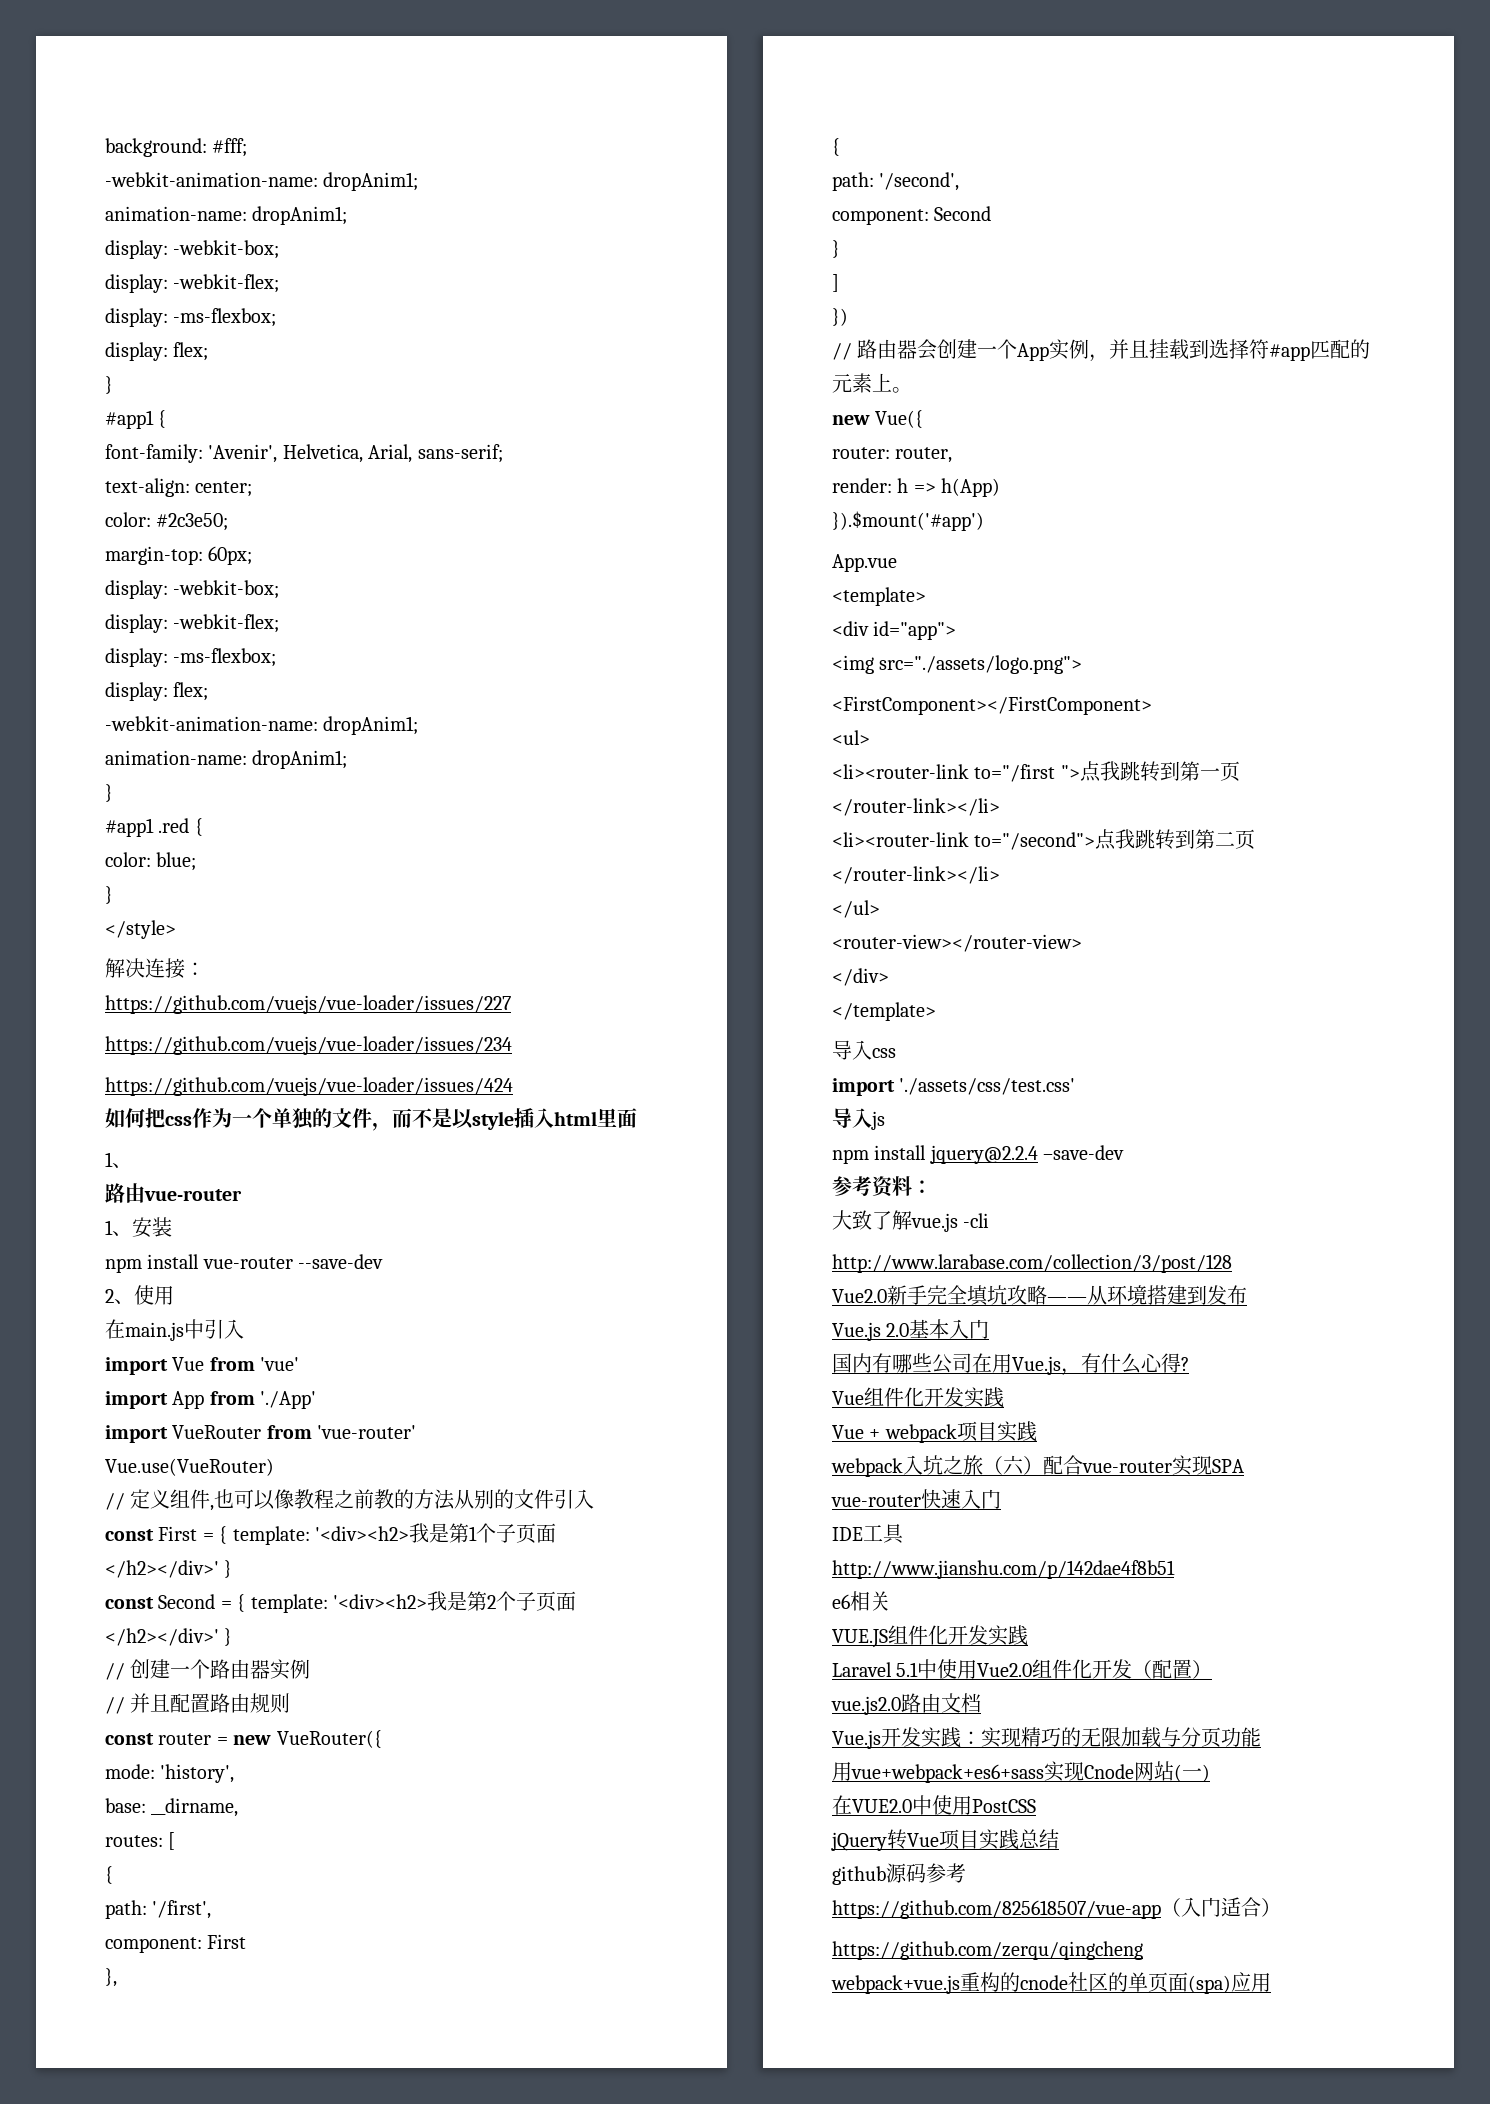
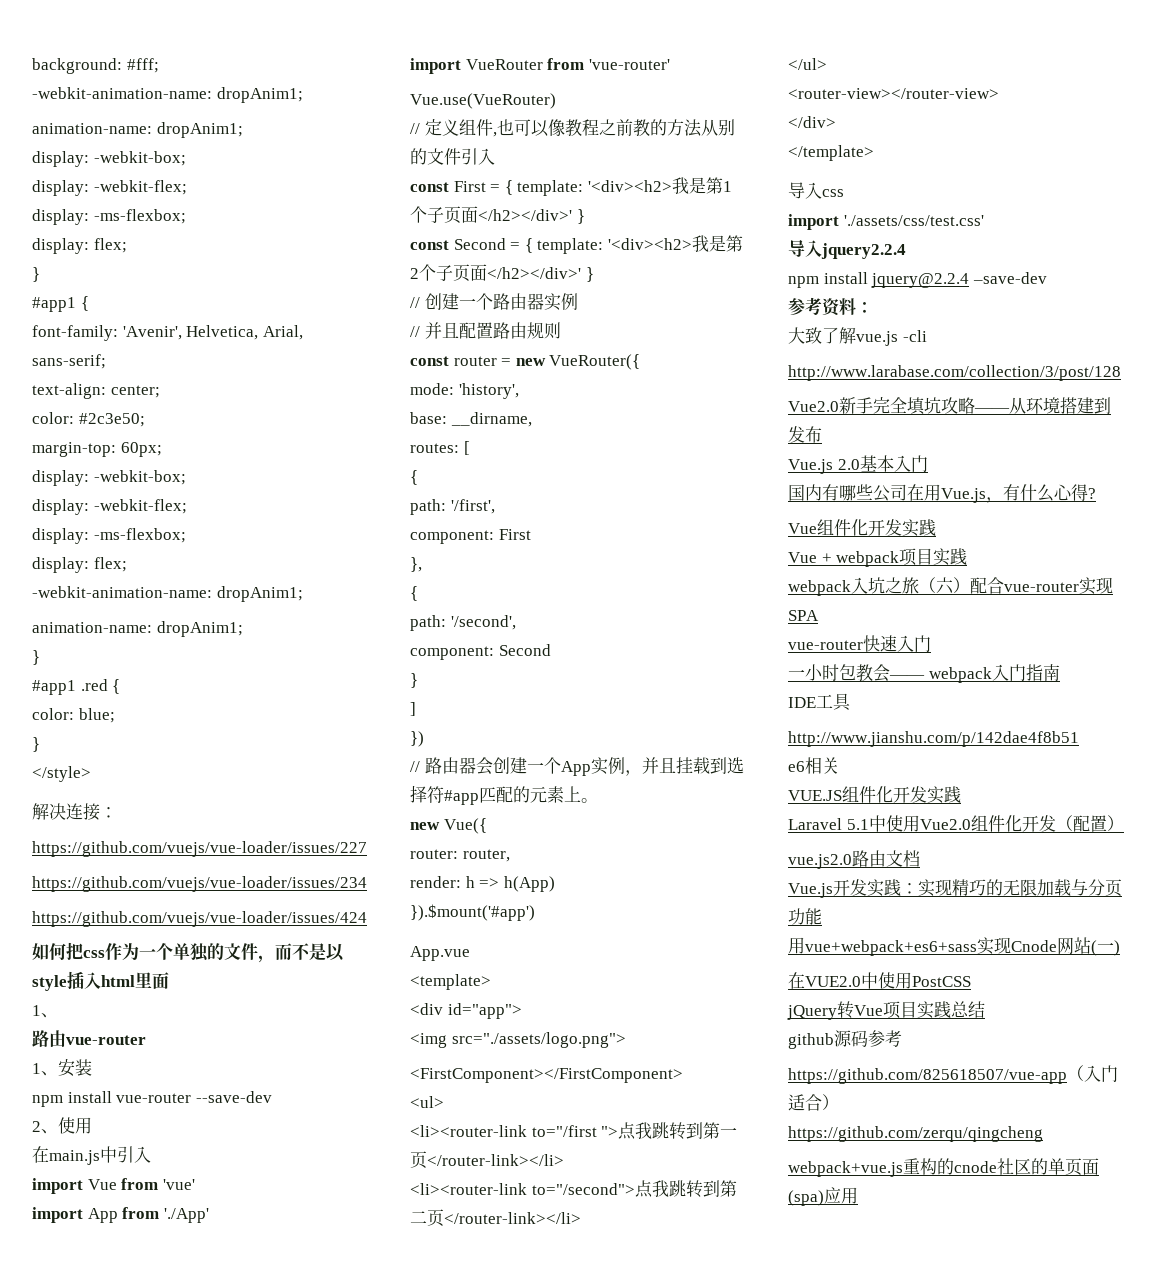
[871,1111,885,1130] js -> [821,243,906,259] jquery2.2.4
(1001, 1499) none -> [788,664,1060,683] // 一小时包教会—— webpack入门指南

